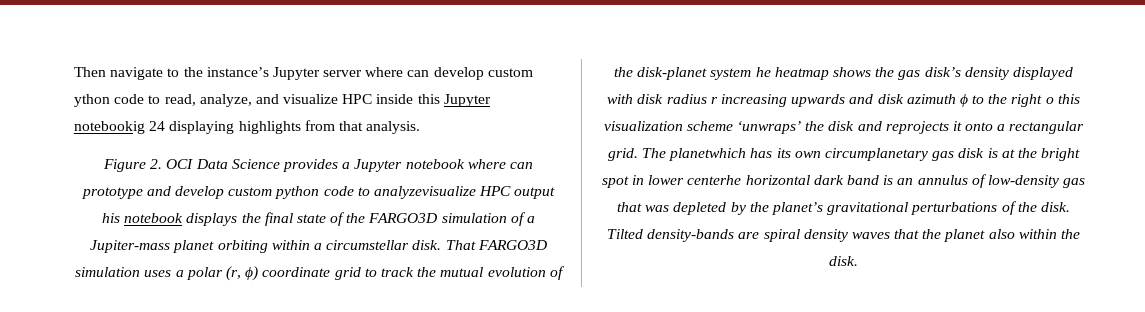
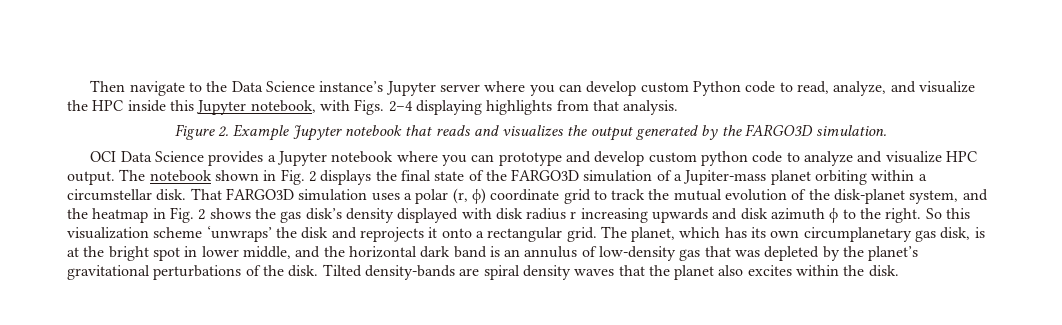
(203, 72) none -> [231,81,316,92] Data Science
(404, 72) none -> [529,85,555,96] you
[74,94,110,107] ython -> [692,81,741,96] Python
(339, 99) none -> [67,100,88,111] the
[74,121,166,134] notebookig 24 -> [250,99,413,115] notebook, with Figs. 2–4
(163, 164) none -> [233,124,888,141] Example Jupyter notebook that reads and visualizes the output generated by the FARGO3D simulation. //
(506, 164) none -> [441,155,467,166] you
[373,186,556,199] [101,213,184,223] analyzevisualize HPC output his notebook -> [803,151,977,166] [67,169,316,185] analyze and visualize HPC output. The notebook shown in Fig. 2
[710,67,829,80] system he heatmap -> [909,189,988,204] [67,207,206,223] system, and the heatmap in Fig. 2
[1011,94,1054,107] right o -> [885,208,942,223] right. So
[669,148,747,161] planetwhich -> [631,227,721,242] planet, which
[958,148,985,158] disk -> [940,227,971,240] disk,
[687,175,742,185] centerhe -> [242,246,345,259] middle, and the
(1015, 234) none -> [747,265,792,276] excites

